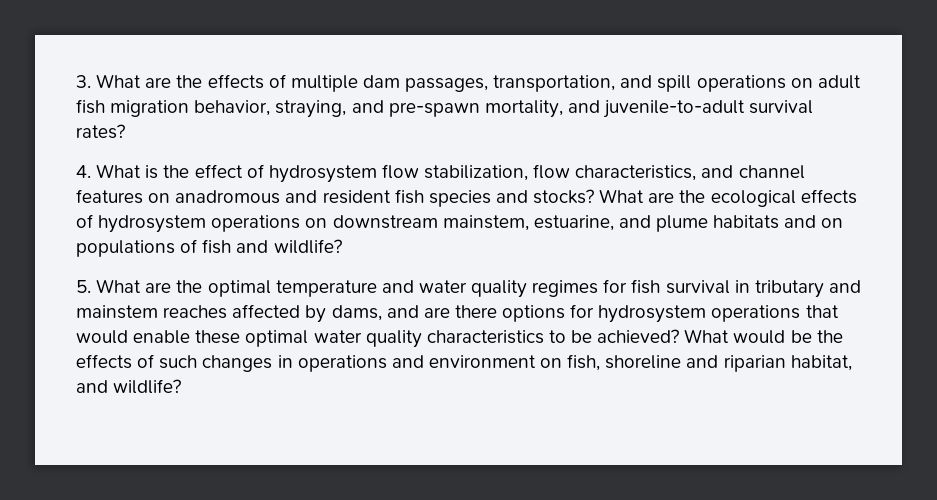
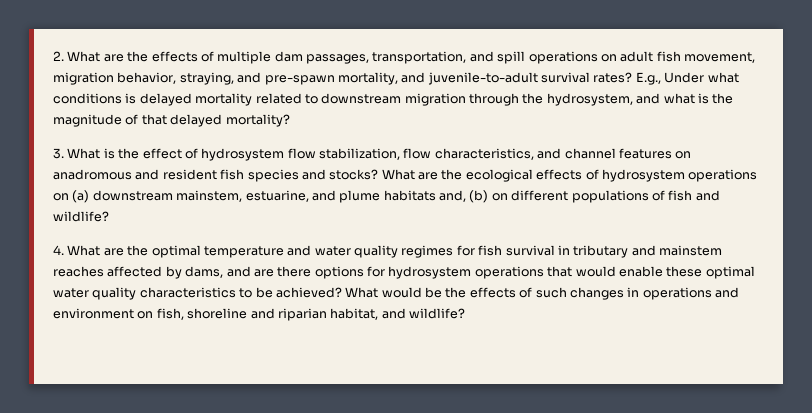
[76,75,91,88] 3. -> [53,51,64,61] 2.
(105, 106) none -> [684,52,755,63] movement,
[76,165,91,178] // 4. -> [635,72,739,85] [53,93,734,106] [53,114,290,127] [53,148,64,159] E.g., Under what conditions is delayed mortality related to downstream migration through the hydrosystem, and what is the magnitude of that delayed mortality? // 3.
(328, 223) none -> [72,190,90,203] (a)
[784,215,844,228] and on -> [439,190,569,203] and, (b) on different
[76,280,91,293] 5. -> [53,245,64,255] 4.

